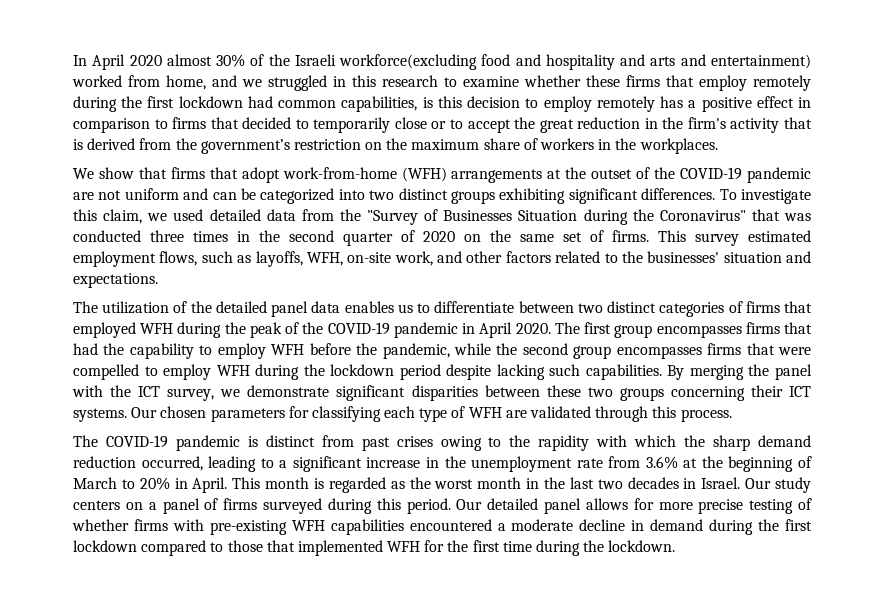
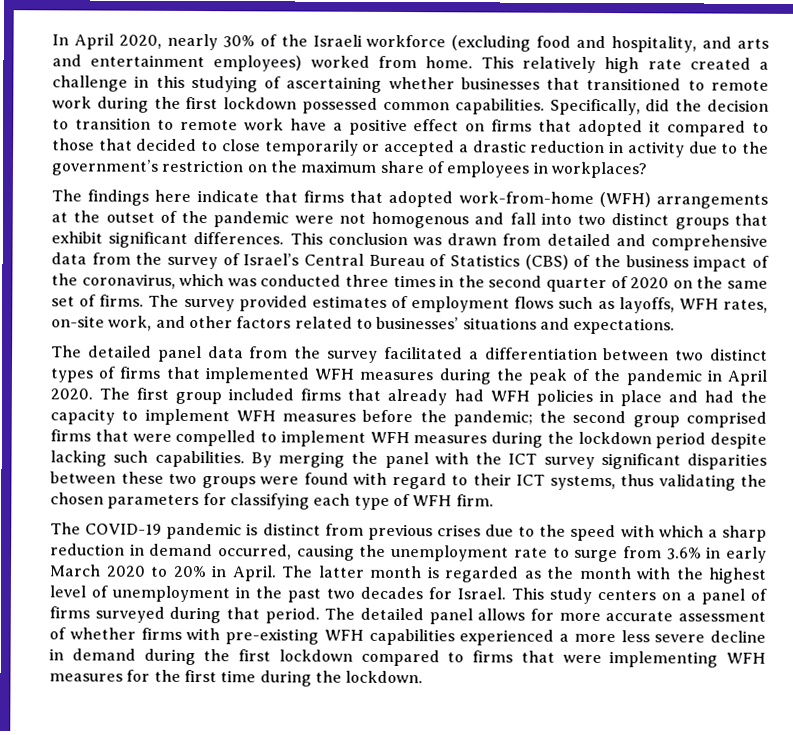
[129,54,212,66] 2020 almost -> [118,33,218,51] 2020, nearly
[339,54,478,70] workforce(excluding -> [366,34,532,52] workforce (excluding
[545,54,615,70] hospitality -> [611,36,698,53] hospitality,
[710,54,811,69] [72,75,811,91] [73,96,812,112] [73,117,812,133] [73,138,172,150] entertainment) worked from home, and we struggled in this research to examine whether these firms that employ remotely during the first lockdown had common capabilities, is this decision to employ remotely has a positive effect in comparison to firms that decided to temporarily close or to accept the great reduction in the firm's activity that is derived from -> [90,54,769,74] [52,75,769,93] [52,96,770,116] [52,117,770,137] [52,138,739,158] entertainment employees) worked from home. This relatively high rate created a challenge in this studying of ascertaining whether businesses that transitioned to remote work during the first lockdown possessed common capabilities. Specifically, did the decision to transition to remote work have a positive effect on firms that adopted it compared to those that decided to close temporarily or accepted a drastic reduction in activity due to
[540,138,718,154] [73,167,134,179] workers in the workplaces. // We show -> [446,161,648,179] [51,189,259,206] employees in workplaces? // The findings here indicate
[241,167,280,183] adopt -> [388,190,454,208] adopted
[680,167,811,183] [73,188,811,204] [73,209,780,225] COVID-19 pandemic are not uniform and can be categorized into two distinct groups exhibiting significant differences. To investigate this claim, we used detailed data from the "Survey of Businesses Situation during the Coronavirus" that -> [213,211,768,230] [51,231,768,251] [51,252,769,272] [51,273,225,289] pandemic were not homogenous and fall into two distinct groups that exhibit significant differences. This conclusion was drawn from detailed and comprehensive data from the survey of Israel’s Central Bureau of Statistics (CBS) of the business impact of the coronavirus, which
[658,230,811,246] [73,251,198,267] This survey estimated employment flows, -> [148,294,555,313] The survey provided estimates of employment flows
[306,252,343,266] WFH, -> [678,298,768,313] WFH rates,
[621,251,782,263] the businesses' situation -> [376,316,537,330] businesses’ situations
[102,301,515,317] utilization of the detailed panel data enables us to differentiate -> [87,345,598,363] detailed panel data from the survey facilitated a differentiation
[659,302,725,317] categories -> [50,368,93,383] types
[73,322,174,338] employed WFH -> [204,367,434,384] implemented WFH measures
[327,322,390,335] COVID-19 -> (621, 375) none
[656,322,813,338] [73,343,491,359] encompasses firms that had the capability to employ WFH before the pandemic, while -> [228,388,768,407] [50,408,533,427] included firms that already had WFH policies in place and had the capacity to implement WFH measures before the pandemic;
[616,346,702,359] encompasses -> [685,411,767,428] comprised
[163,364,250,380] employ WFH -> [280,430,488,447] implement WFH measures
[167,385,330,401] survey, we demonstrate -> [543,456,595,469] survey
[670,385,811,401] [73,407,158,422] concerning their ICT systems. Our -> [260,472,767,491] were found with regard to their ICT systems, thus validating the
[505,406,732,422] are validated through this process. -> [455,494,494,507] firm.
[361,435,590,451] past crises owing to the rapidity -> [367,523,617,542] previous crises due to the speed
[684,435,811,451] [73,456,812,472] [73,477,117,489] the sharp demand reduction occurred, leading to a significant increase in the unemployment rate from 3.6% at the beginning of March -> [707,525,767,542] [50,543,768,563] [49,564,146,577] a sharp reduction in demand occurred, causing the unemployment rate to surge from 3.6% in early March 2020
[232,477,261,489] This -> [281,565,365,578] The latter
[434,477,594,489] worst month in the last -> [578,566,767,584] [49,585,321,603] month with the highest level of unemployment in the past
[683,477,772,489] in Israel. Our -> [428,587,544,600] for Israel. This
[376,498,483,514] this period. Our -> [226,607,356,624] that period. The
[698,499,794,514] precise testing -> [605,611,767,622] accurate assessment
[409,519,574,531] encountered a moderate -> [459,629,706,646] experienced a more less severe
[227,540,421,556] those that implemented WFH -> [472,650,766,668] [49,673,123,682] firms that were implementing WFH measures

